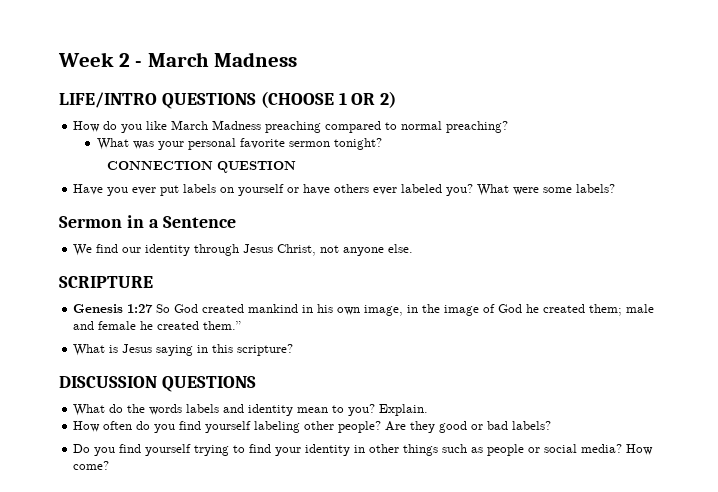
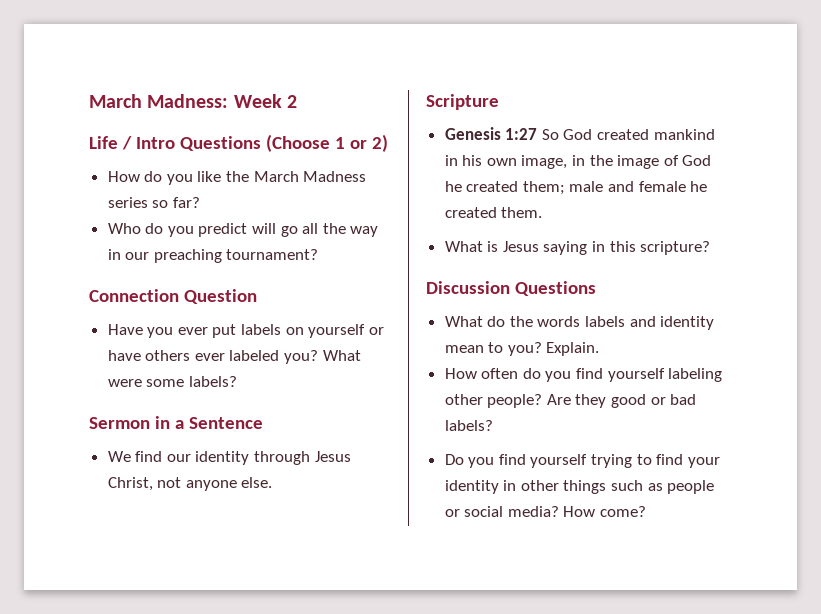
(58, 59) none -> [89,94,229,108] March Madness:
[135,52,298,67] [59,91,376,109] - March Madness // LIFE/INTRO QUESTIONS (CHOOSE 1 OR -> [89,134,367,152] // Life / Intro Questions (Choose 1 or
[171,120,509,133] [97,138,383,150] [106,161,296,173] March Madness preaching compared to normal preaching? // What was your personal favorite sermon tonight? // CONNECTION QUESTION -> [226,171,367,182] [107,197,200,208] [107,223,379,237] [107,249,319,263] [89,289,257,304] the March Madness series so far? // Who do you predict will go all the way in our preaching tournament? // Connection Question
[59,276,153,288] SCRIPTURE -> [426,94,499,110] Scripture
[203,321,242,330] them.” -> [501,207,543,218] them.
[59,376,256,392] DISCUSSION QUESTIONS -> [426,281,596,296] Discussion Questions

